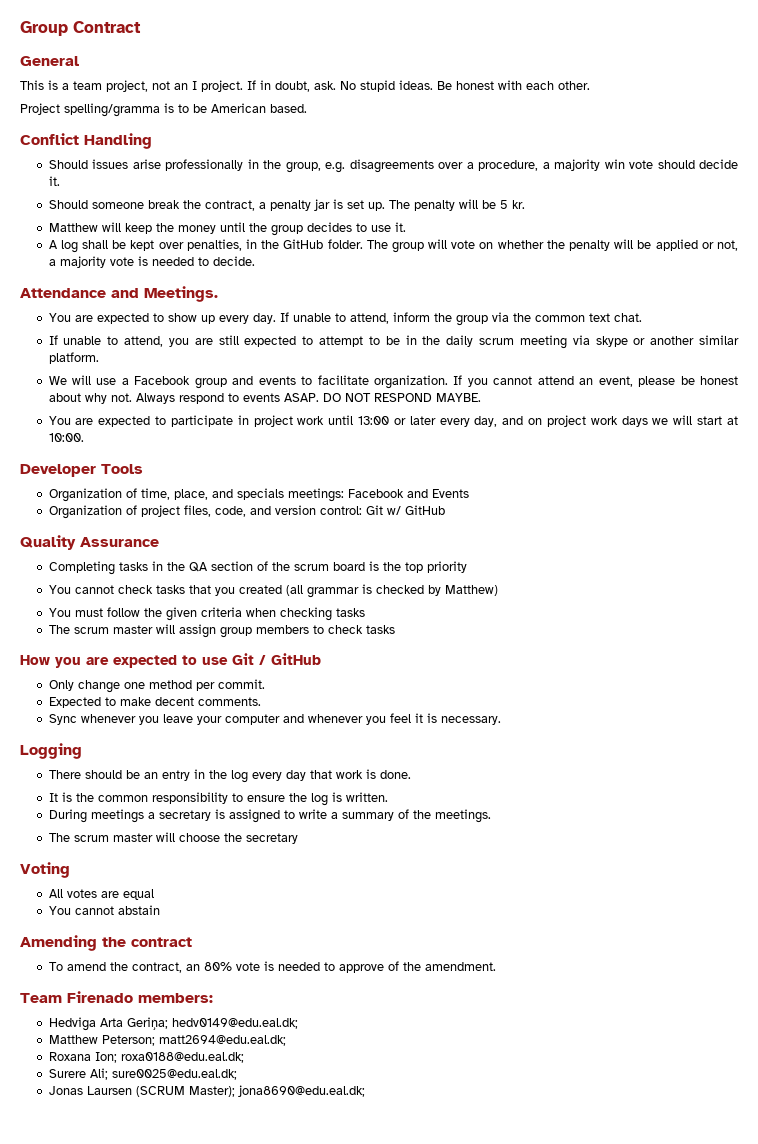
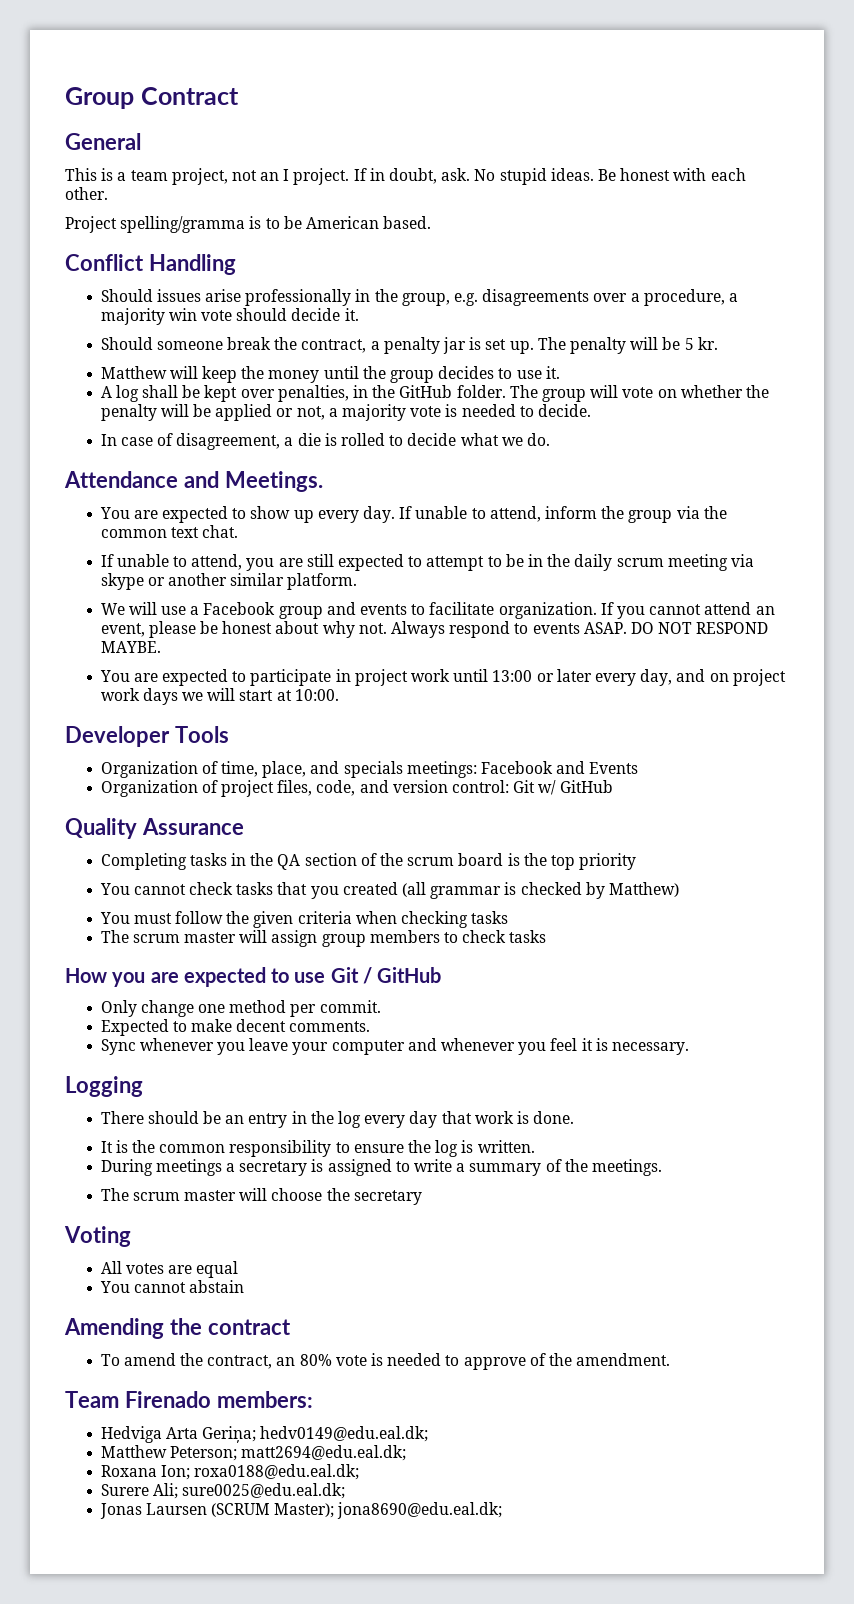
(255, 261) none -> [100,433,550,450] // In case of disagreement, a die is rolled to decide what we do.

